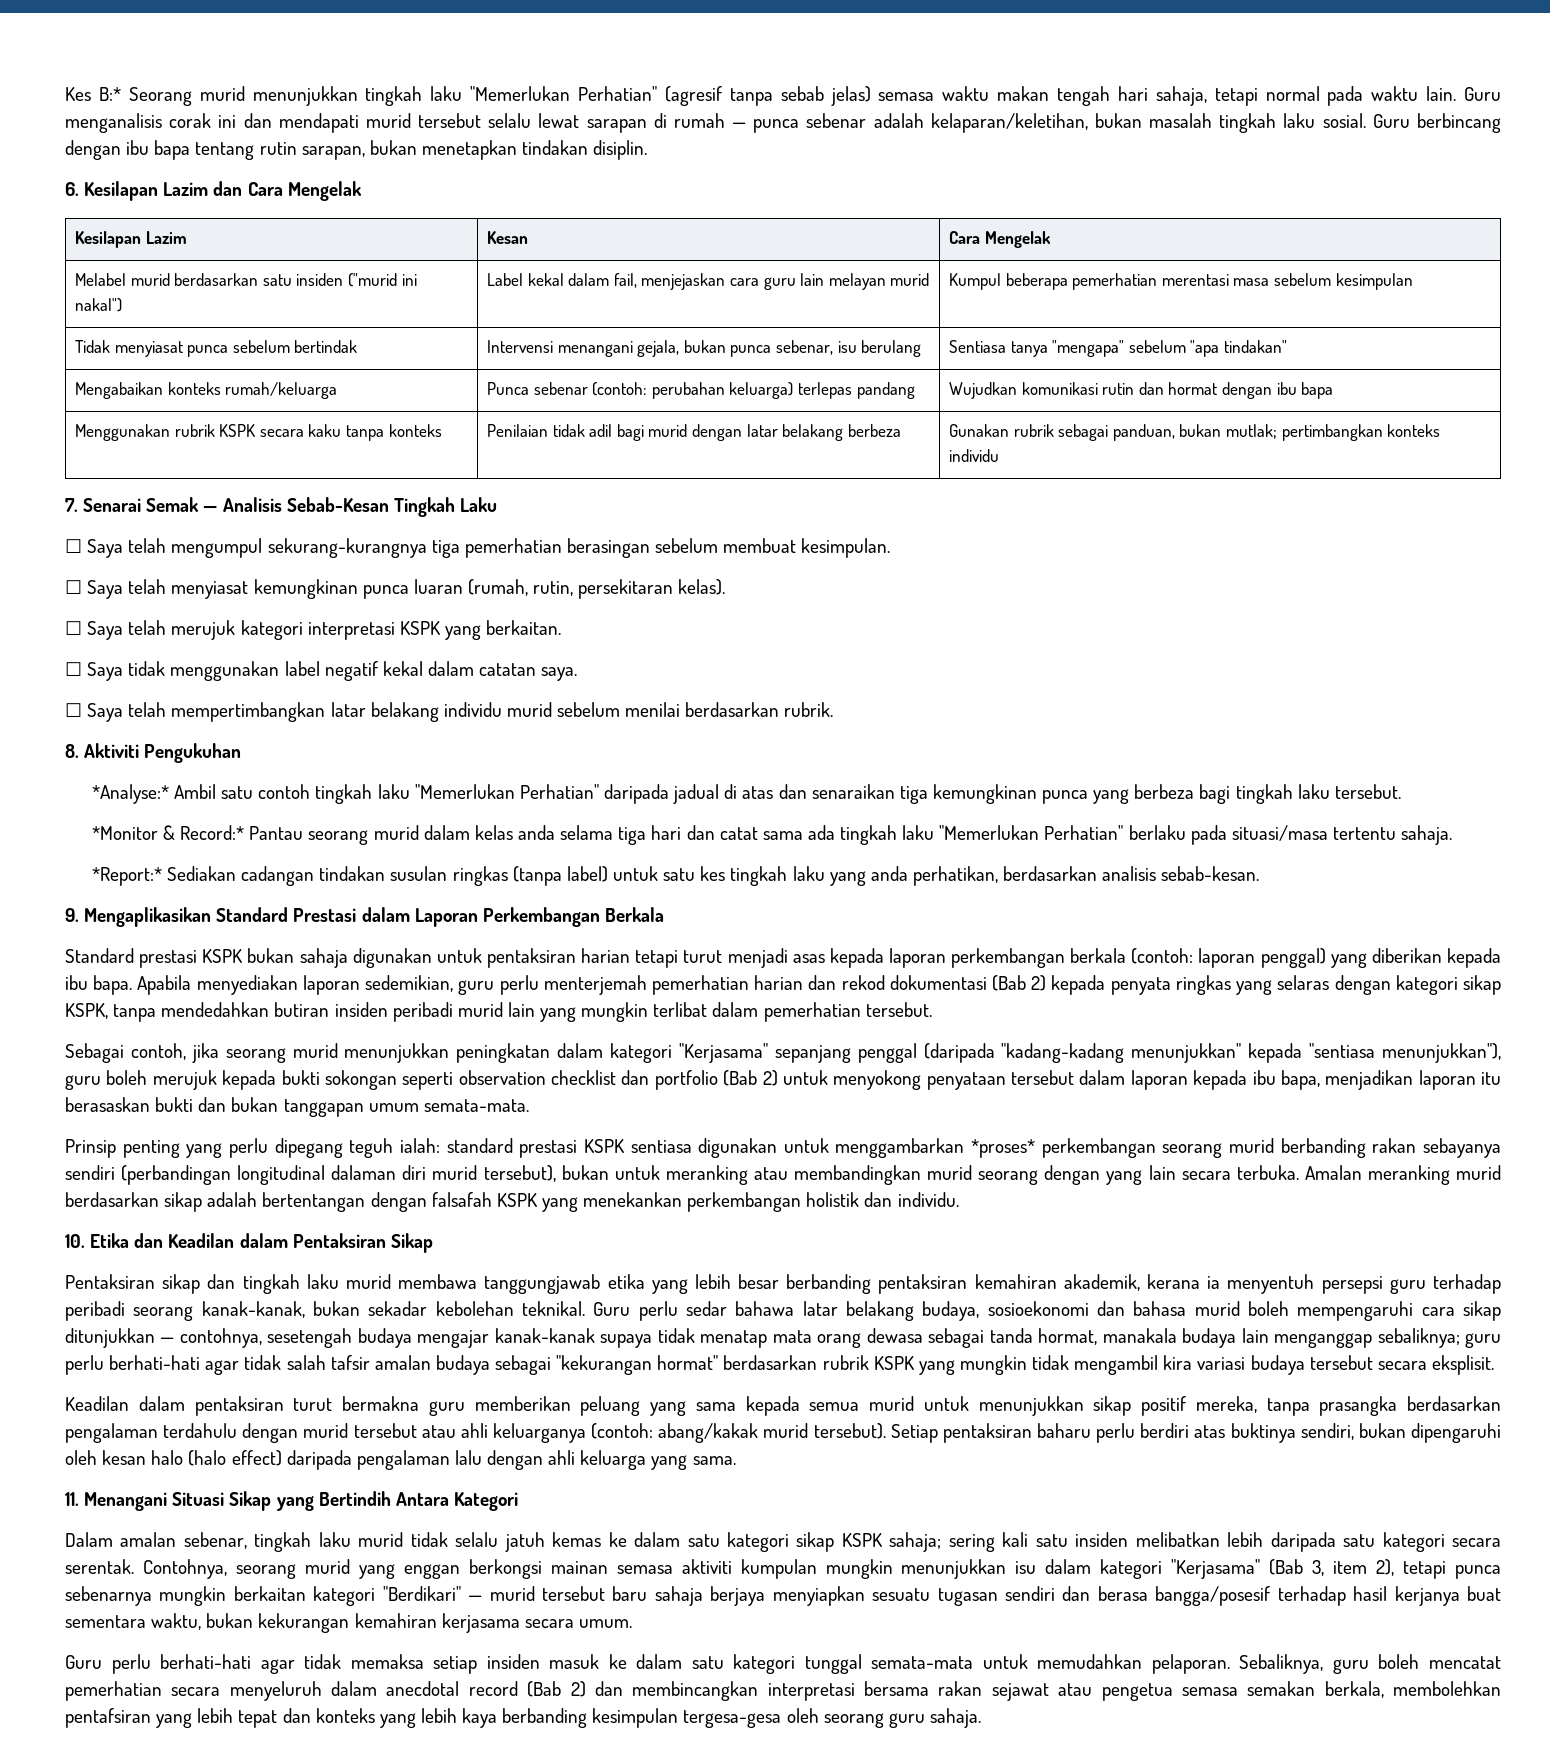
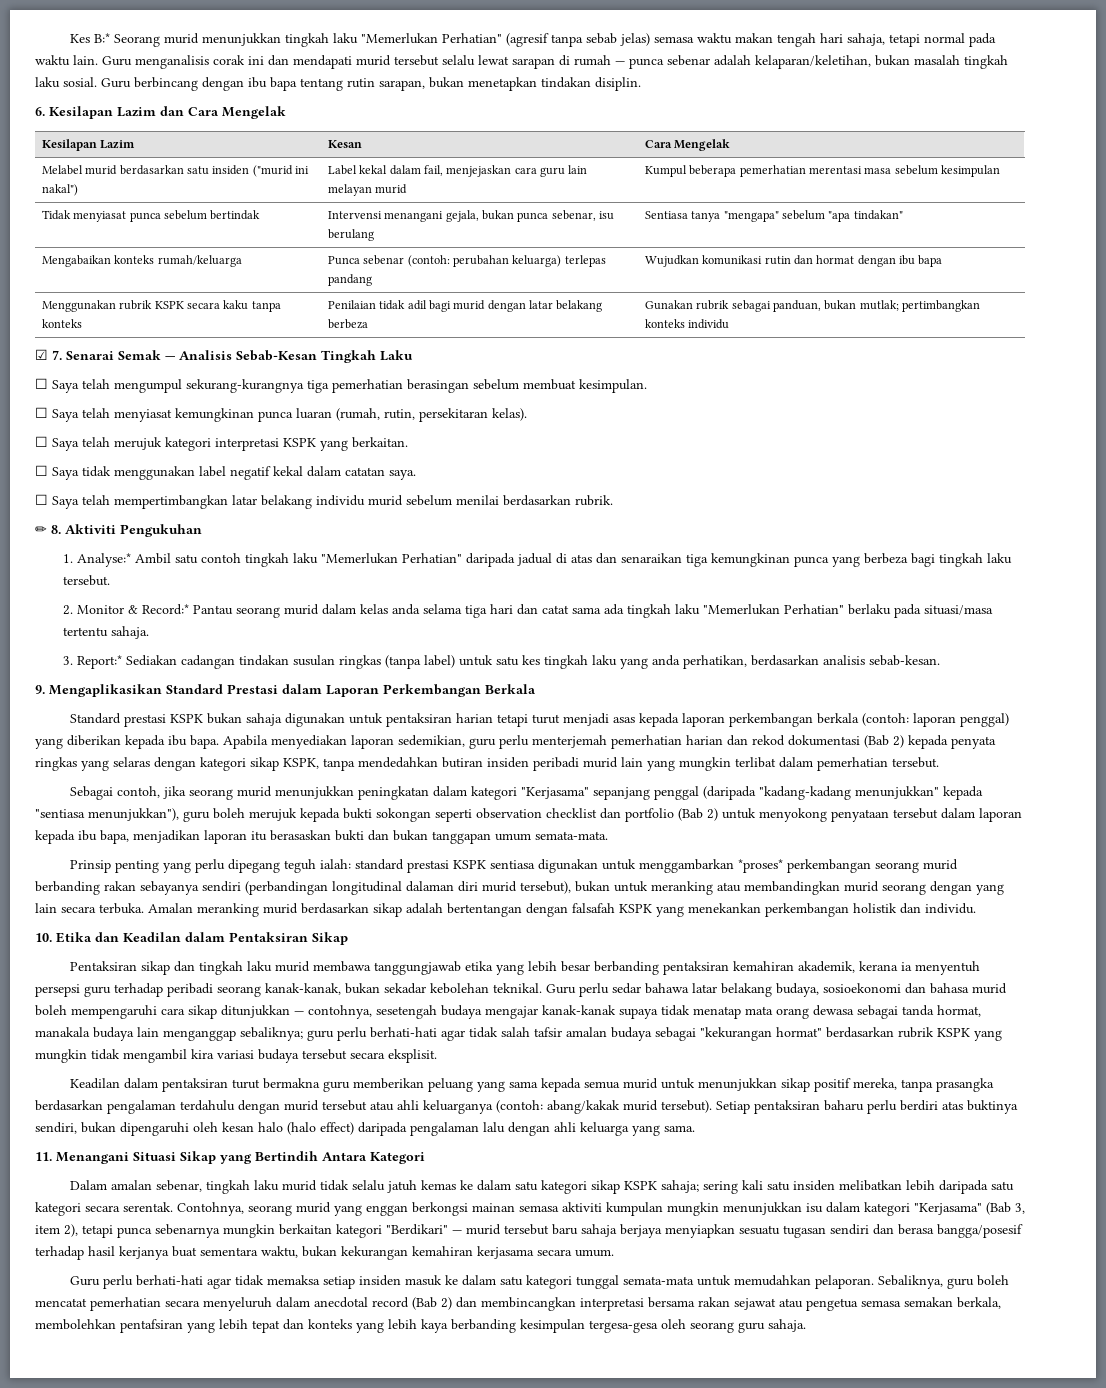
(999, 455) none -> [35,349,48,360] ☑
(834, 709) none -> [35,526,47,534] ✏
[91,784,169,804] *Analyse:* -> [62,553,131,567] 1. Analyse:*
[91,826,158,840] *Monitor -> [62,605,124,615] 2. Monitor
[91,867,162,886] *Report:* -> [62,655,122,669] 3. Report:*

